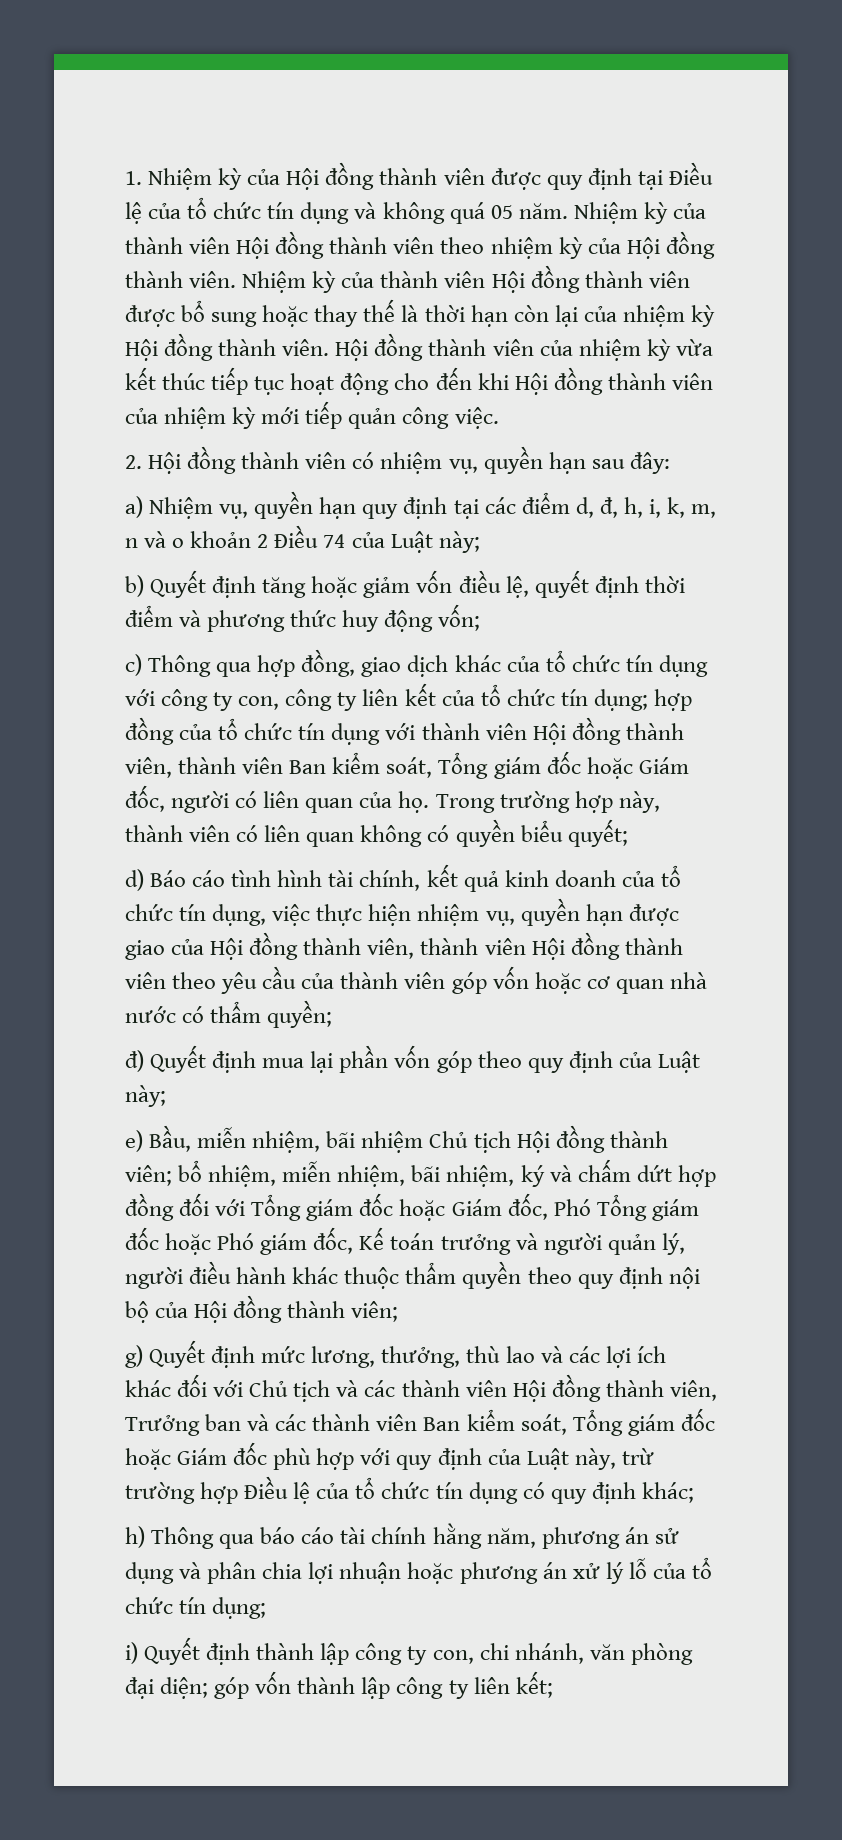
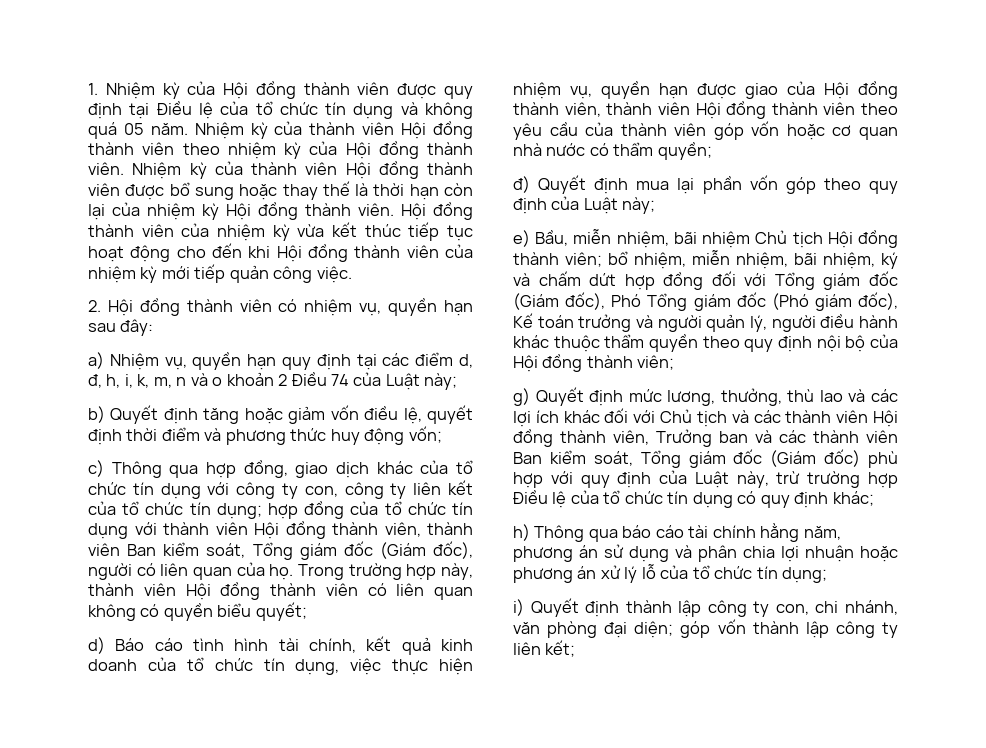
[586,757,689,779] [125,785,165,812] hoặc Giám đốc, -> [379,541,473,559] (Giám đốc),
(231, 833) none -> [185,582,358,600] Hội đồng thành viên
[399,1193,548,1221] hoặc Giám đốc, -> [513,292,606,310] (Giám đốc),
[165,1227,354,1255] hoặc Phó giám đốc, -> [771,292,898,311] (Phó giám đốc),
[125,1442,268,1470] hoặc Giám đốc -> [770,449,861,467] (Giám đốc)

